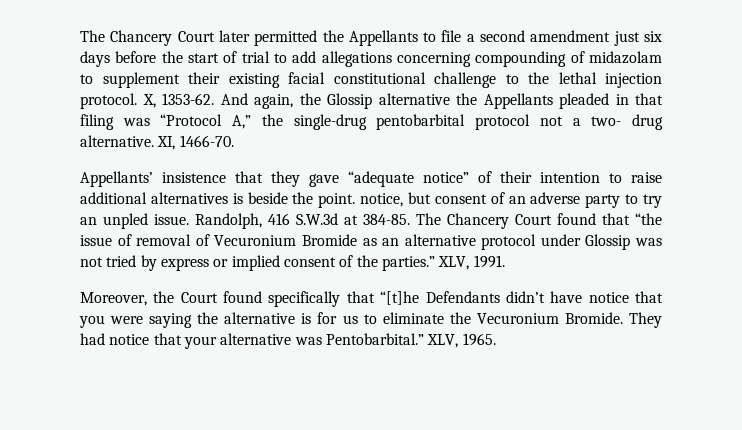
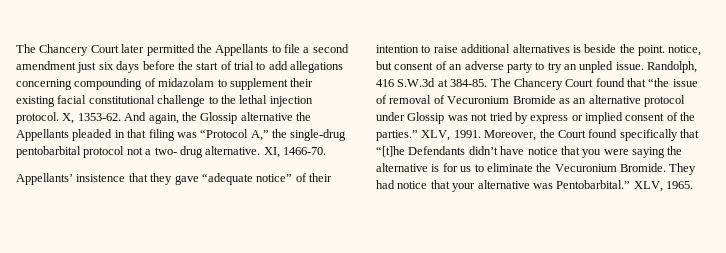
(505, 261) // -> (481, 134) none

